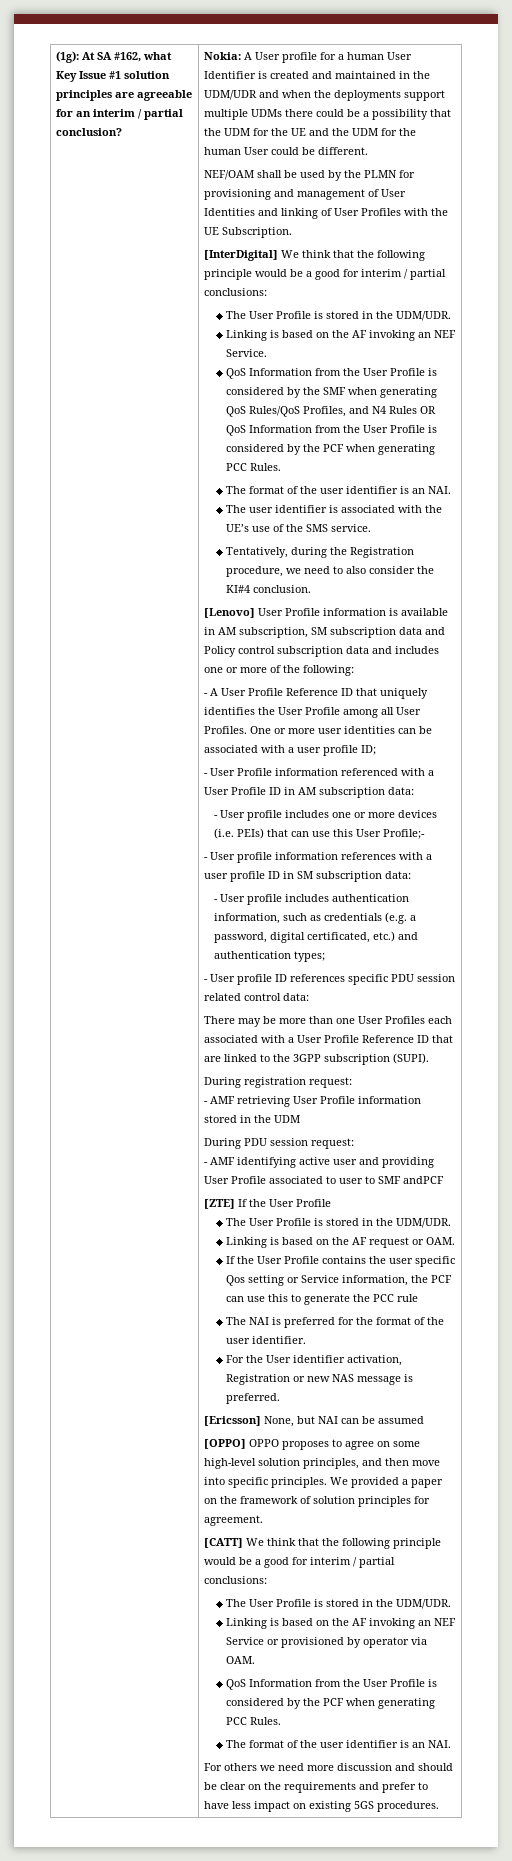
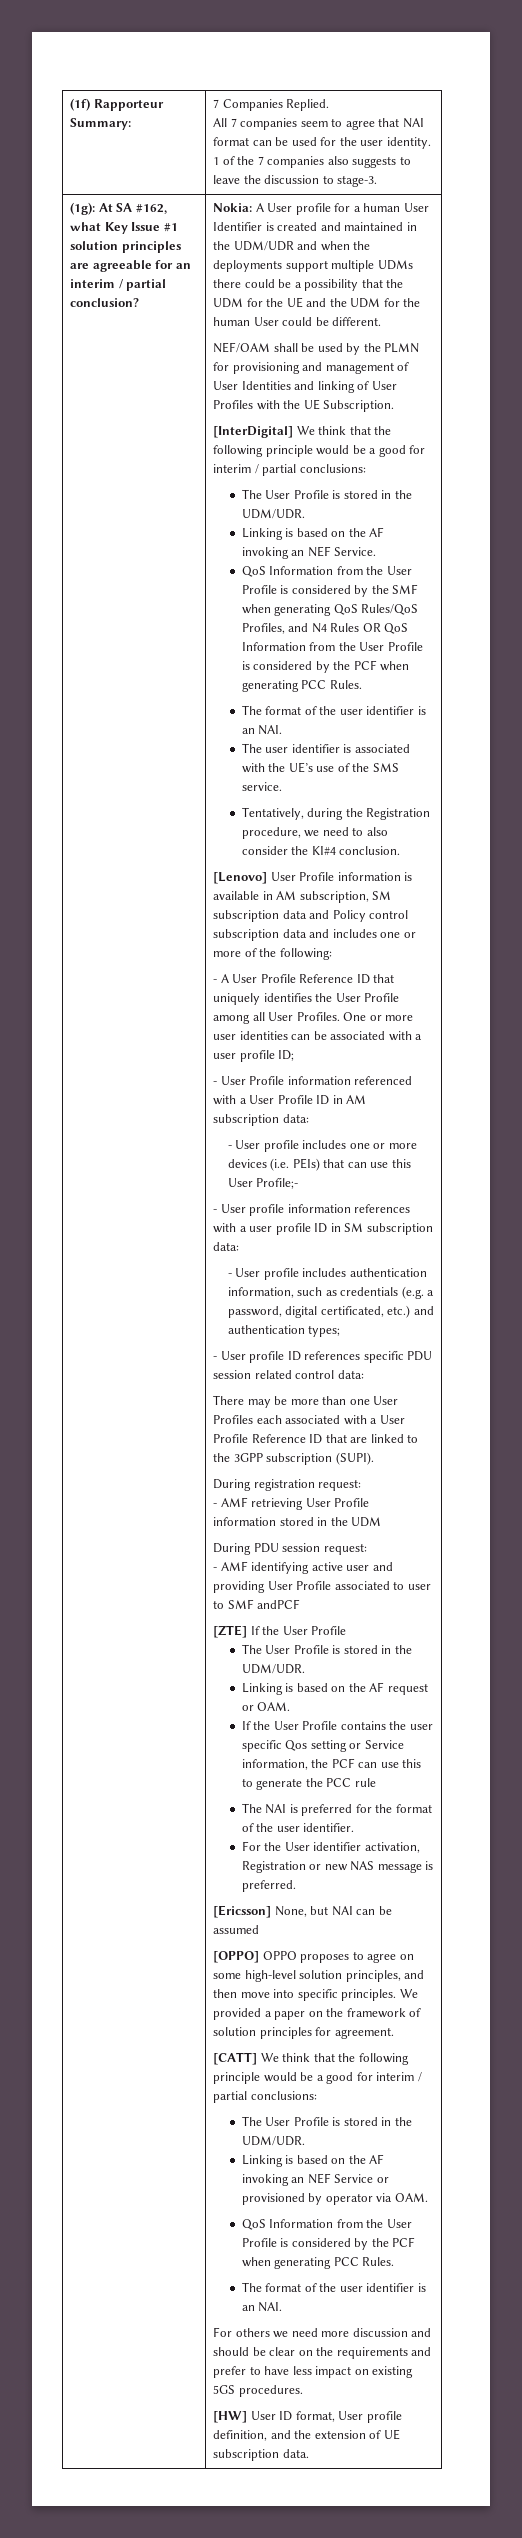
(56, 57) none -> [70,98,164,111] [70,118,132,130] [213,99,330,111] [213,118,424,130] [213,137,431,149] [213,156,411,168] [213,175,378,187] (1f) Rapporteur Summary: | 7 Companies Replied. // All 7 companies seem to agree that NAI format can be used for the user identity. 1 of the 7 companies also suggests to leave the discussion to stage-3. //
(440, 1806) none -> [213,2411,402,2423] [213,2429,400,2441] [213,2449,309,2461] // [HW] User ID format, User profile definition, and the extension of UE subscription data.

